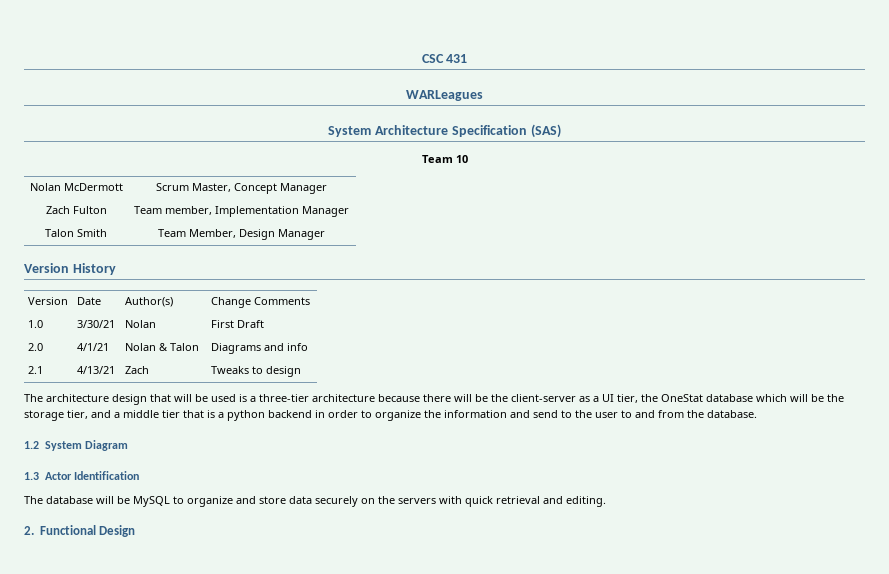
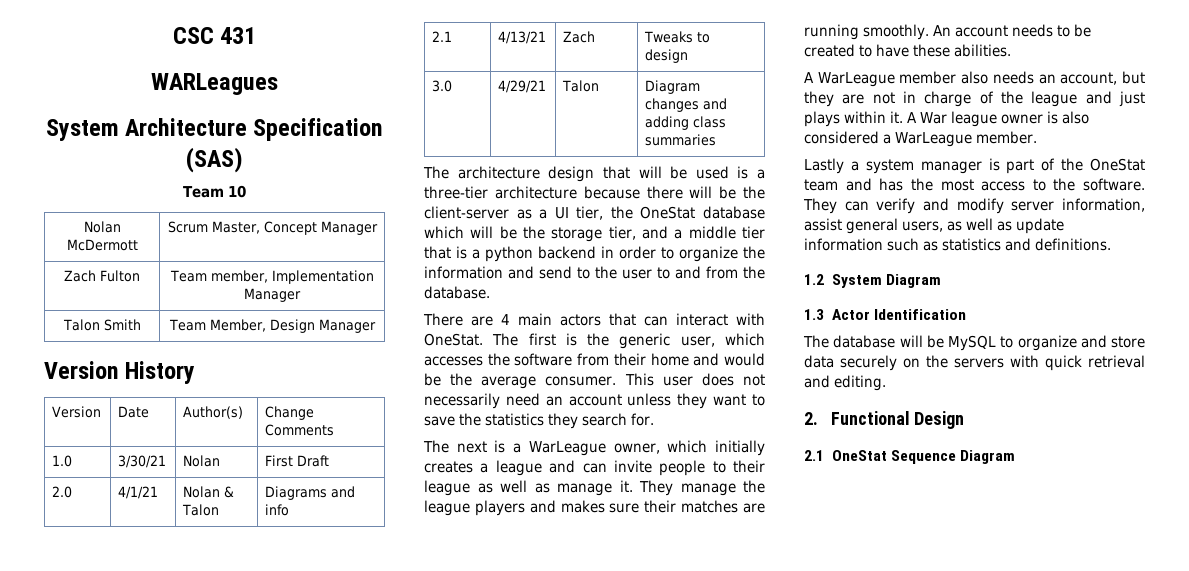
(302, 371) none -> [432,80,453,92] [498,80,547,93] [562,80,600,92] [645,80,701,94] [645,98,728,112] [645,116,727,130] [645,134,717,146] // 3.0 | 4/29/21 | Talon | Diagram changes and adding class summaries
(757, 414) none -> [423,313,765,326] [424,333,765,349] [424,353,765,366] [424,373,765,389] [424,393,766,409] [424,413,655,429] [423,440,765,456] [424,460,765,476] [424,480,765,496] [424,500,765,516] [804,24,1092,40] [804,44,1012,57] [804,71,1145,87] [804,91,1145,107] [804,111,1090,127] [804,131,1038,147] [804,158,1145,174] [804,178,1145,191] [803,198,1145,214] [804,218,1065,234] [804,238,1112,251] // There are 4 main actors that can interact with OneStat. The first is the generic user, which accesses the software from their home and would be the average consumer. This user does not necessarily need an account unless they want to save the statistics they search for. // The next is a WarLeague owner, which initially creates a league and can invite people to their league as well as manage it. They manage the league players and makes sure their matches are running smoothly. An account needs to be created to have these abilities. // A WarLeague member also needs an account, but they are not in charge of the league and just plays within it. A War league owner is also considered a WarLeague member. // Lastly a system manager is part of the OneStat team and has the most access to the software. They can verify and modify server information, assist general users, as well as update information such as statistics and definitions.
(136, 531) none -> [804,450,1015,464] // 2.1 OneStat Sequence Diagram

